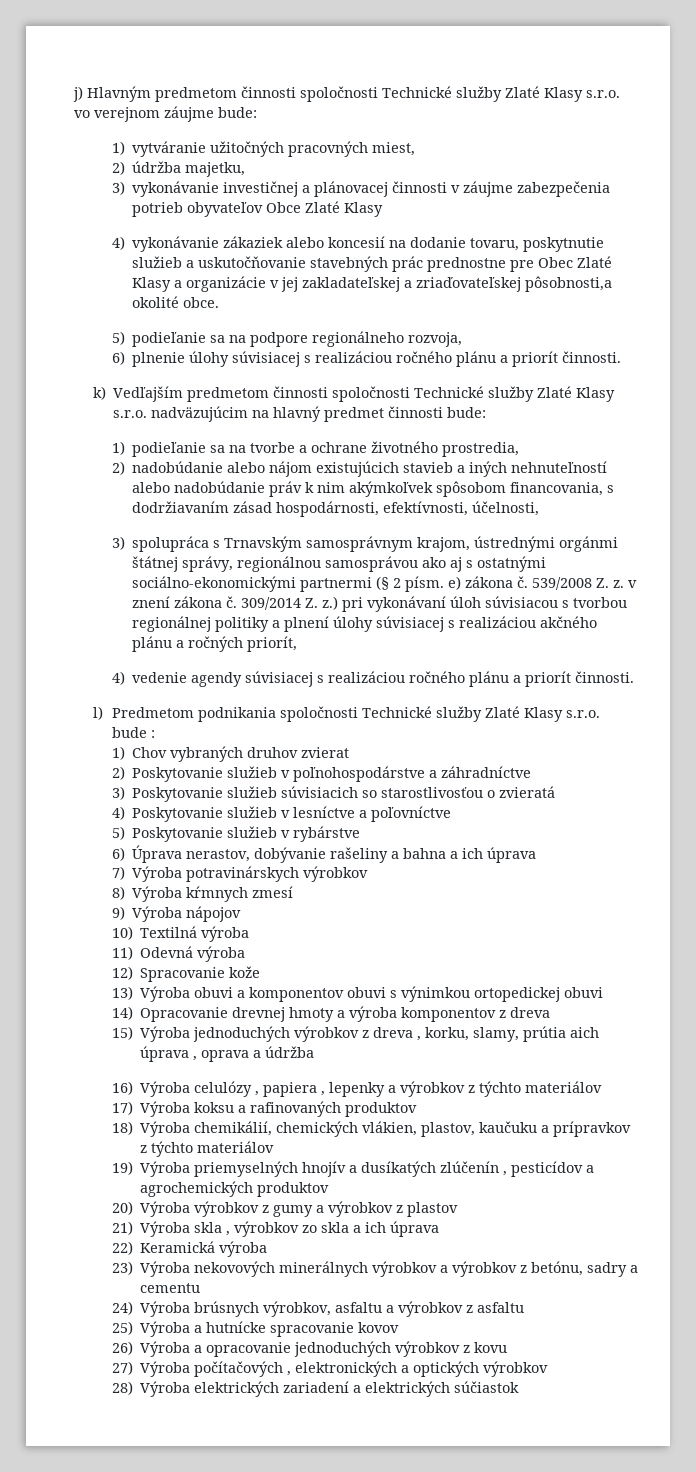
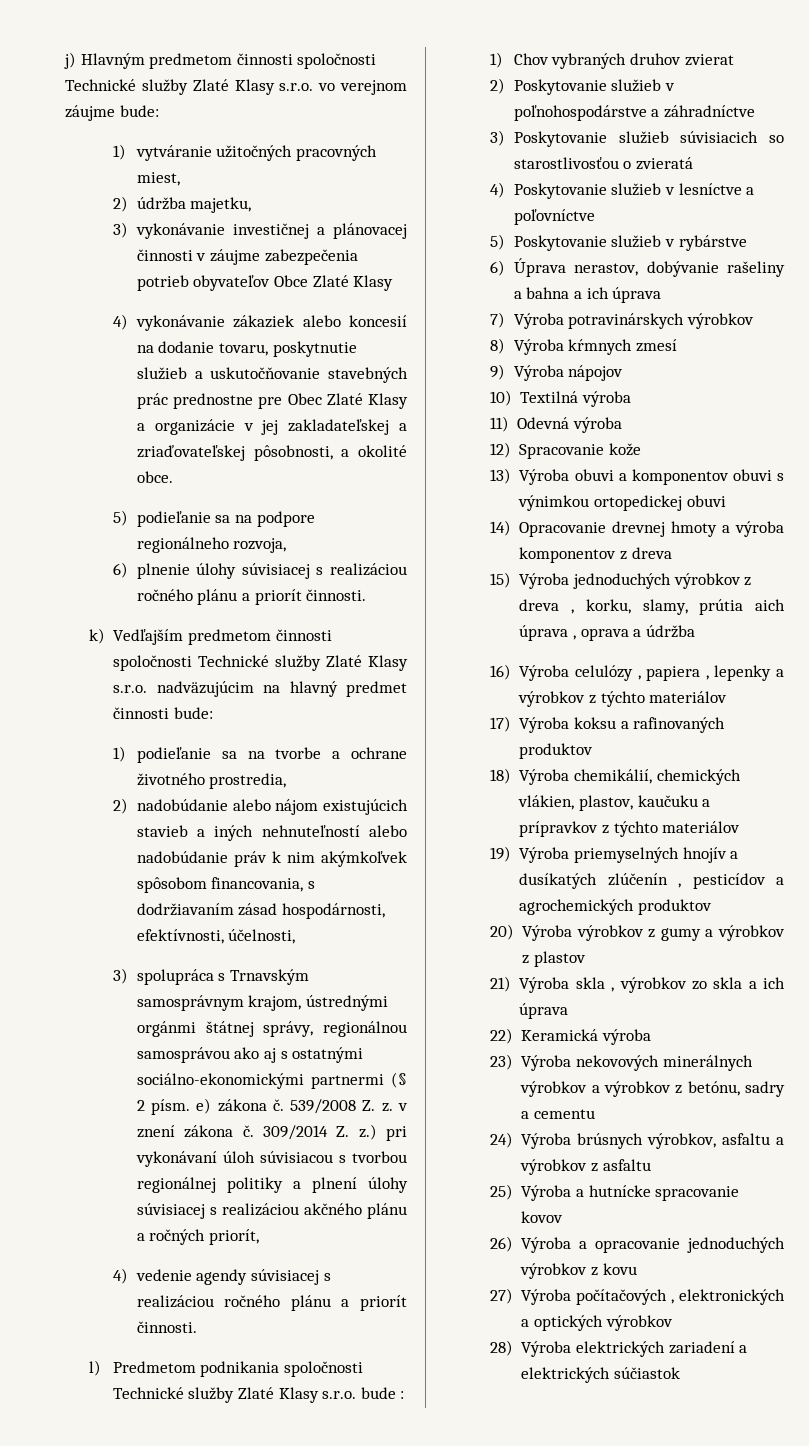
[525,276,613,292] pôsobnosti,a -> [253,445,350,461] pôsobnosti, a

